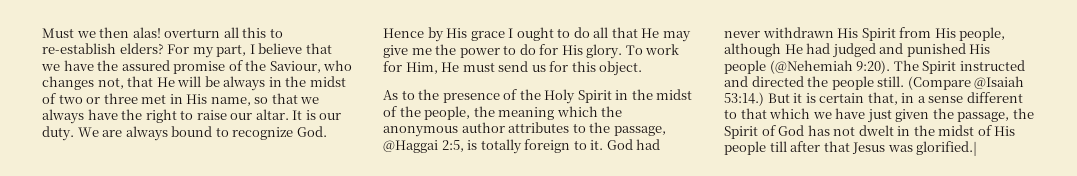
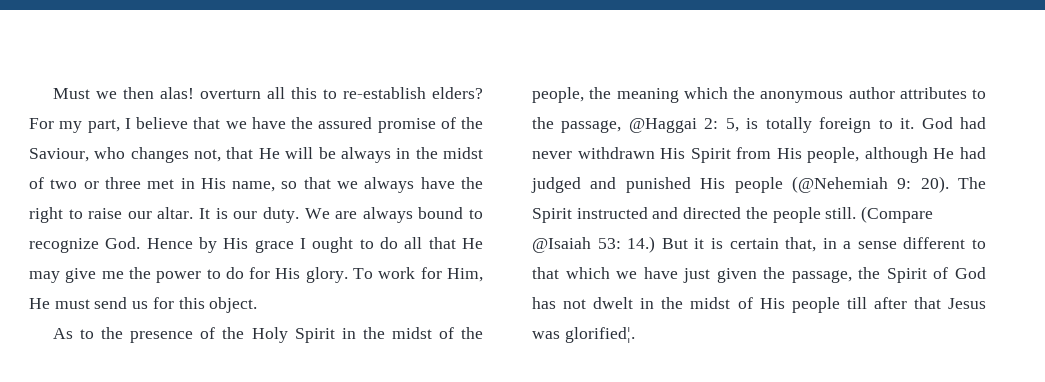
[441,140,464,152] 2:5, -> [704,118,739,132] 2: 5,
[856,60,891,74] 9:20). -> [897,176,949,193] 9: 20).
[724,92,764,106] 53:14.) -> [597,236,656,253] 53: 14.)
[916,141,978,156] glorified.| -> [564,327,635,343] glorified¦.

